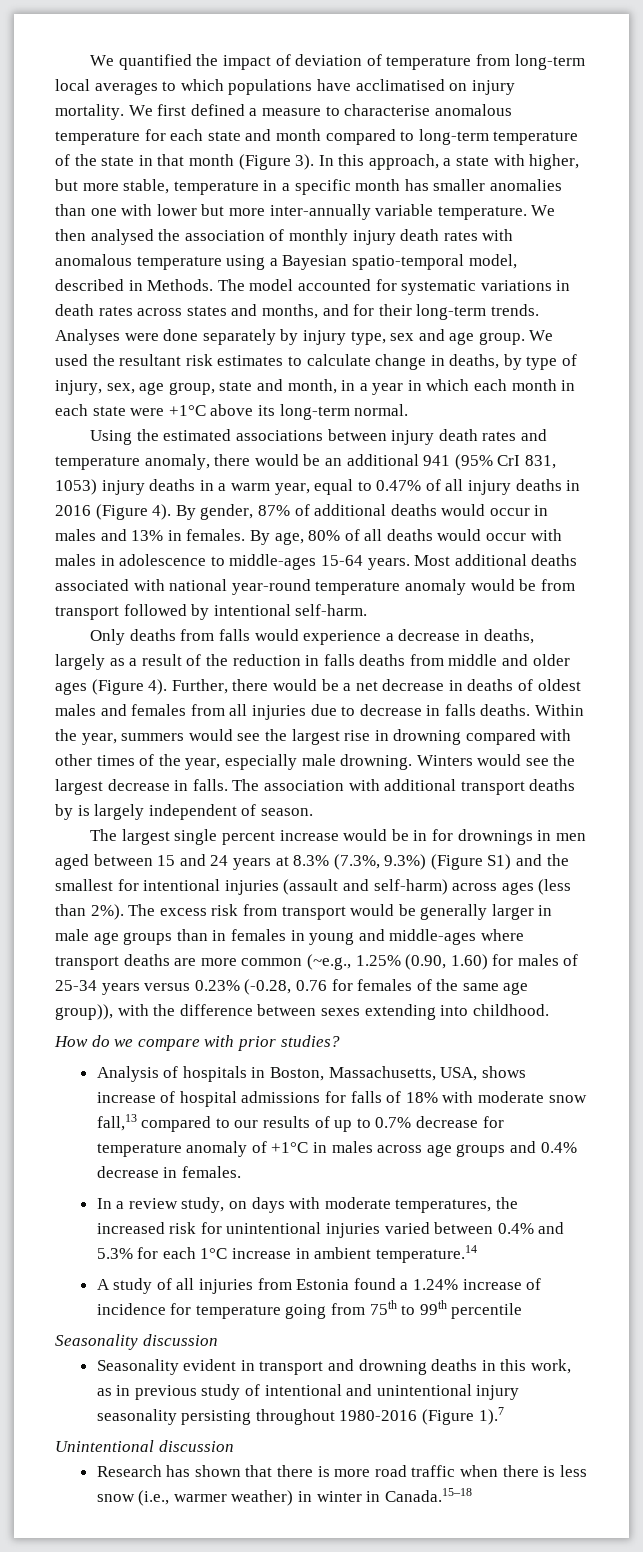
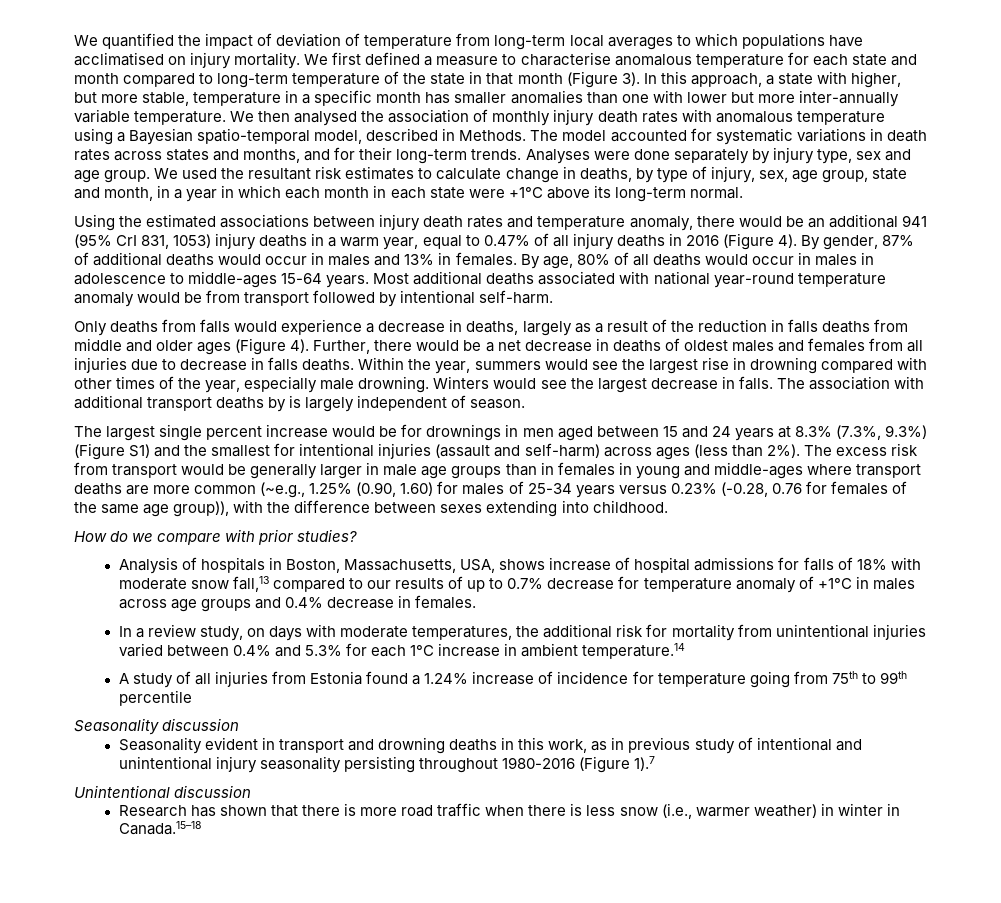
[530,529,562,541] with -> [797,252,811,265] in
[413,830,428,841] in -> (398, 431) none
[96,1222,165,1234] increased -> [543,624,613,638] additional
(222, 1228) none -> [671,624,772,641] mortality from

